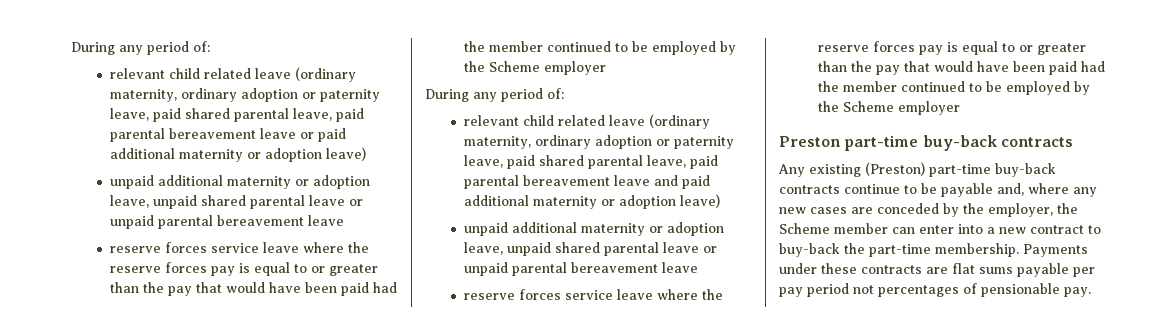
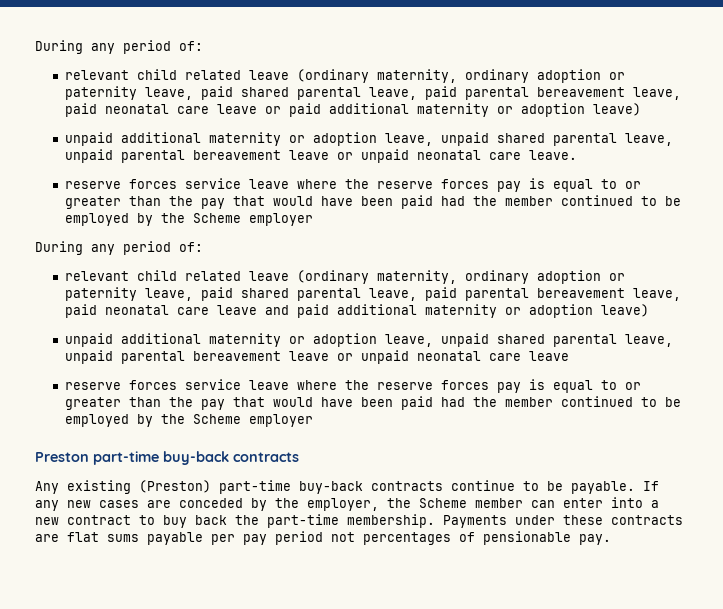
(256, 133) none -> [633,87,682,100] [65,103,210,117] leave, paid neonatal care
[308,195,363,206] [109,215,344,229] leave or unpaid parental bereavement leave -> [625,133,674,146] [65,149,578,163] leave, unpaid parental bereavement leave or unpaid neonatal care leave.
(610, 180) none -> [633,288,682,301] [65,304,210,318] leave, paid neonatal care
[662,242,717,253] [463,262,658,276] leave or unpaid parental bereavement -> [625,334,674,347] [65,350,522,364] leave, unpaid parental bereavement leave or unpaid neonatal care
[941,183,1069,197] payable and, where -> [571,481,659,494] payable. If
[779,243,840,257] buy-back -> [163,515,227,528] buy back

